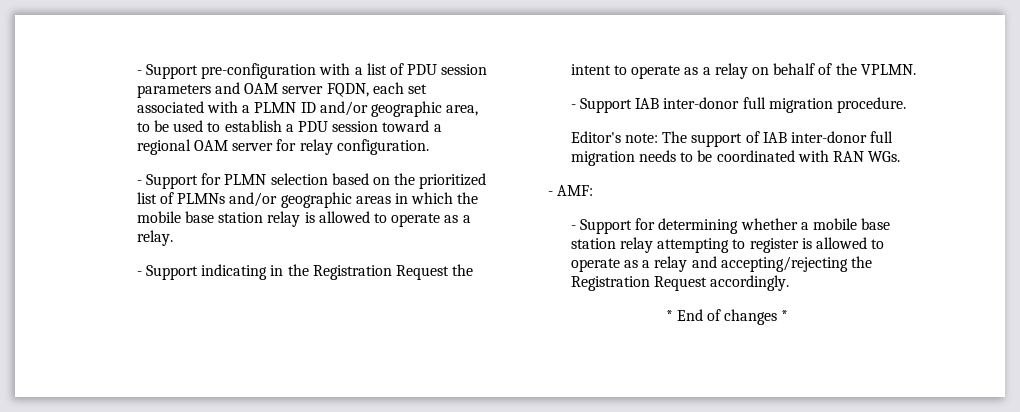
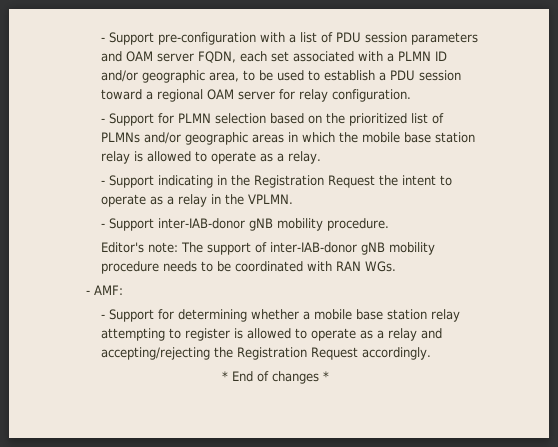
[752,63,833,75] on behalf of -> [210,194,221,204] in
[635,97,833,113] IAB inter-donor full migration -> [157,218,323,231] inter-IAB-donor gNB mobility
[762,131,894,143] [570,151,635,166] IAB inter-donor full migration -> [269,242,435,255] [100,261,159,274] inter-IAB-donor gNB mobility procedure

